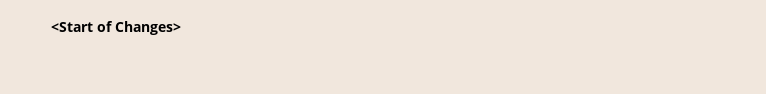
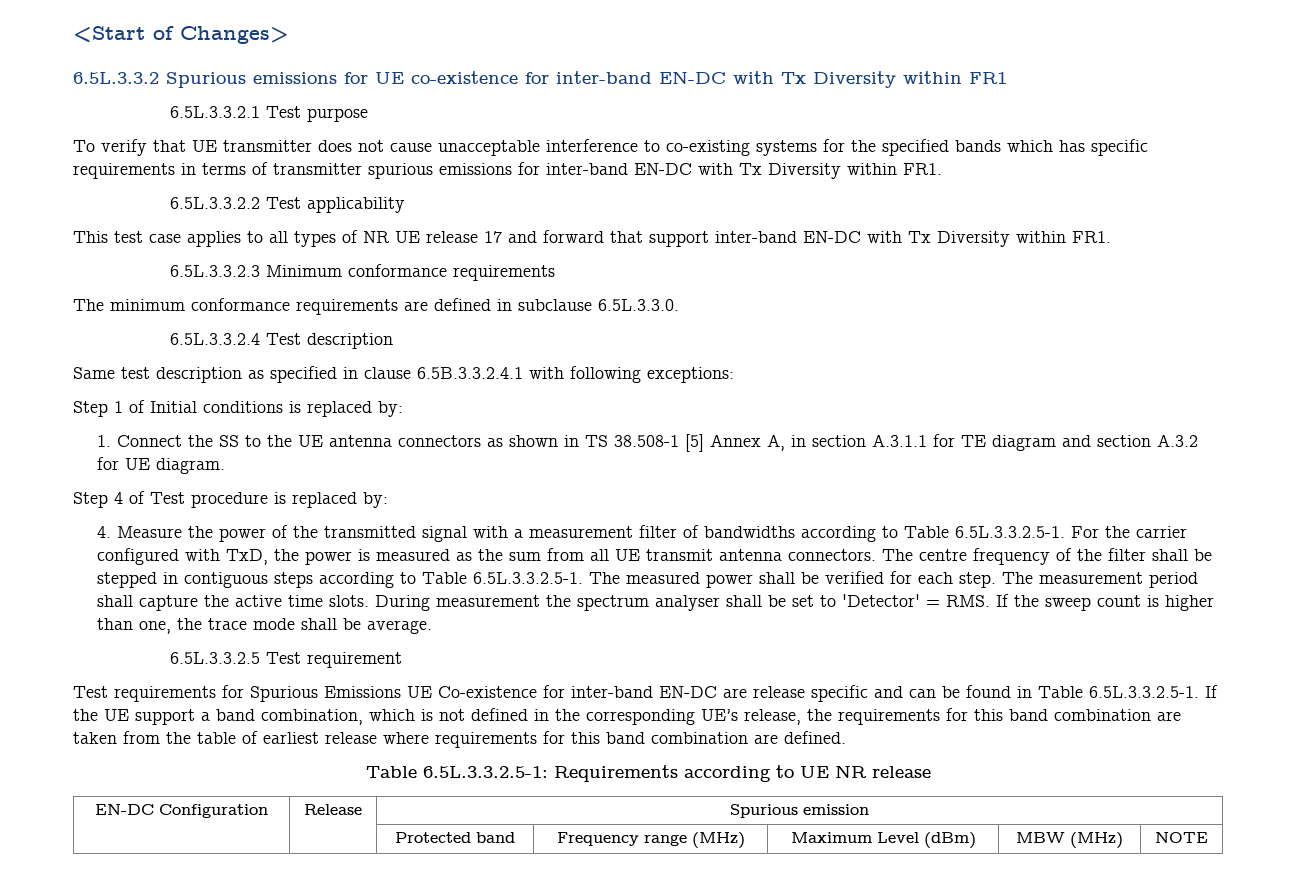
(181, 28) none -> [73,71,1007,88] [170,106,369,122] [73,139,1148,156] [73,162,942,179] [170,197,406,213] [73,230,1111,247] [170,264,556,281] [73,298,679,315] [170,333,394,349] [73,366,734,383] [73,400,403,417] [97,434,1199,452] [97,457,226,474] [73,491,388,508] [97,525,1188,542] [97,548,1213,565] [97,571,1199,588] [97,594,1215,611] [97,618,433,634] [170,652,403,668] [73,685,1218,702] [73,708,1181,725] [73,731,846,748] [365,765,931,782] [95,804,268,818] [304,804,362,815] [730,804,869,818] [395,832,515,843] [556,832,745,849] [790,832,976,849] [1016,832,1123,849] [1155,832,1209,843] // 6.5L.3.3.2 Spurious emissions for UE co-existence for inter-band EN-DC with Tx Diversity within FR1 // 6.5L.3.3.2.1 Test purpose // To verify that UE transmitter does not cause unacceptable interference to co-existing systems for the specified bands which has specific requirements in terms of transmitter spurious emissions for inter-band EN-DC with Tx Diversity within FR1. // 6.5L.3.3.2.2 Test applicability // This test case applies to all types of NR UE release 17 and forward that support inter-band EN-DC with Tx Diversity within FR1. // 6.5L.3.3.2.3 Minimum conformance requirements // The minimum conformance requirements are defined in subclause 6.5L.3.3.0. // 6.5L.3.3.2.4 Test description // Same test description as specified in clause 6.5B.3.3.2.4.1 with following exceptions: // Step 1 of Initial conditions is replaced by: // 1. Connect the SS to the UE antenna connectors as shown in TS 38.508-1 [5] Annex A, in section A.3.1.1 for TE diagram and section A.3.2 for UE diagram. // Step 4 of Test procedure is replaced by: // 4. Measure the power of the transmitted signal with a measurement filter of bandwidths according to Table 6.5L.3.3.2.5-1. For the carrier configured with TxD, the power is measured as the sum from all UE transmit antenna connectors. The centre frequency of the filter shall be stepped in contiguous steps according to Table 6.5L.3.3.2.5-1. The measured power shall be verified for each step. The measurement period shall capture the active time slots. During measurement the spectrum analyser shall be set to 'Detector' = RMS. If the sweep count is higher than one, the trace mode shall be average. // 6.5L.3.3.2.5 Test requirement // Test requirements for Spurious Emissions UE Co-existence for inter-band EN-DC are release specific and can be found in Table 6.5L.3.3.2.5-1. If the UE support a band combination, which is not defined in the corresponding UE’s release, the requirements for this band combination are taken from the table of earliest release where requirements for this band combination are defined. // Table 6.5L.3.3.2.5-1: Requirements according to UE NR release // EN-DC Configuration | Release | Spurious emission // | | Protected band | Frequency range (MHz) | Maximum Level (dBm) | MBW (MHz) | NOTE

